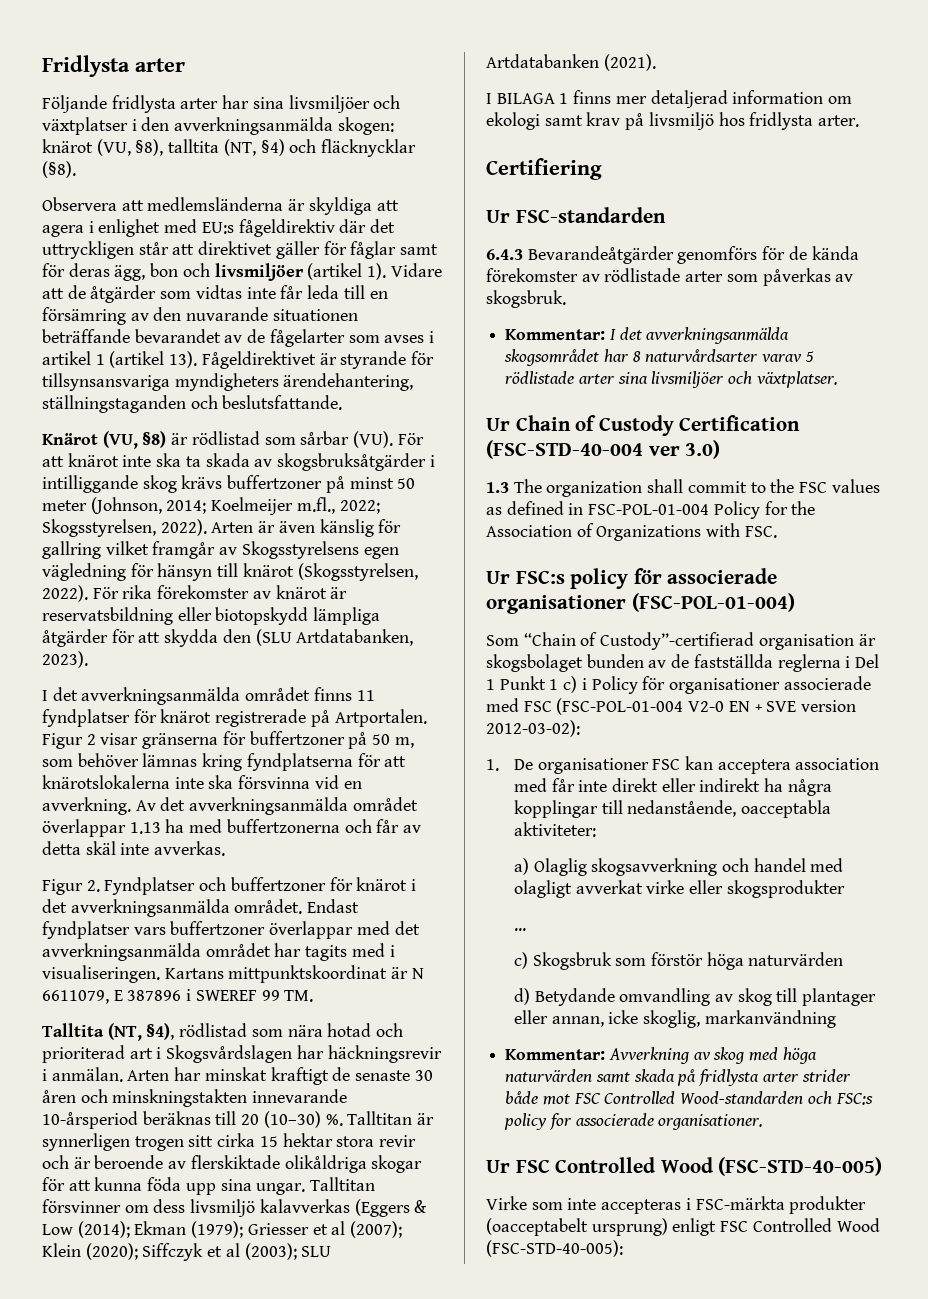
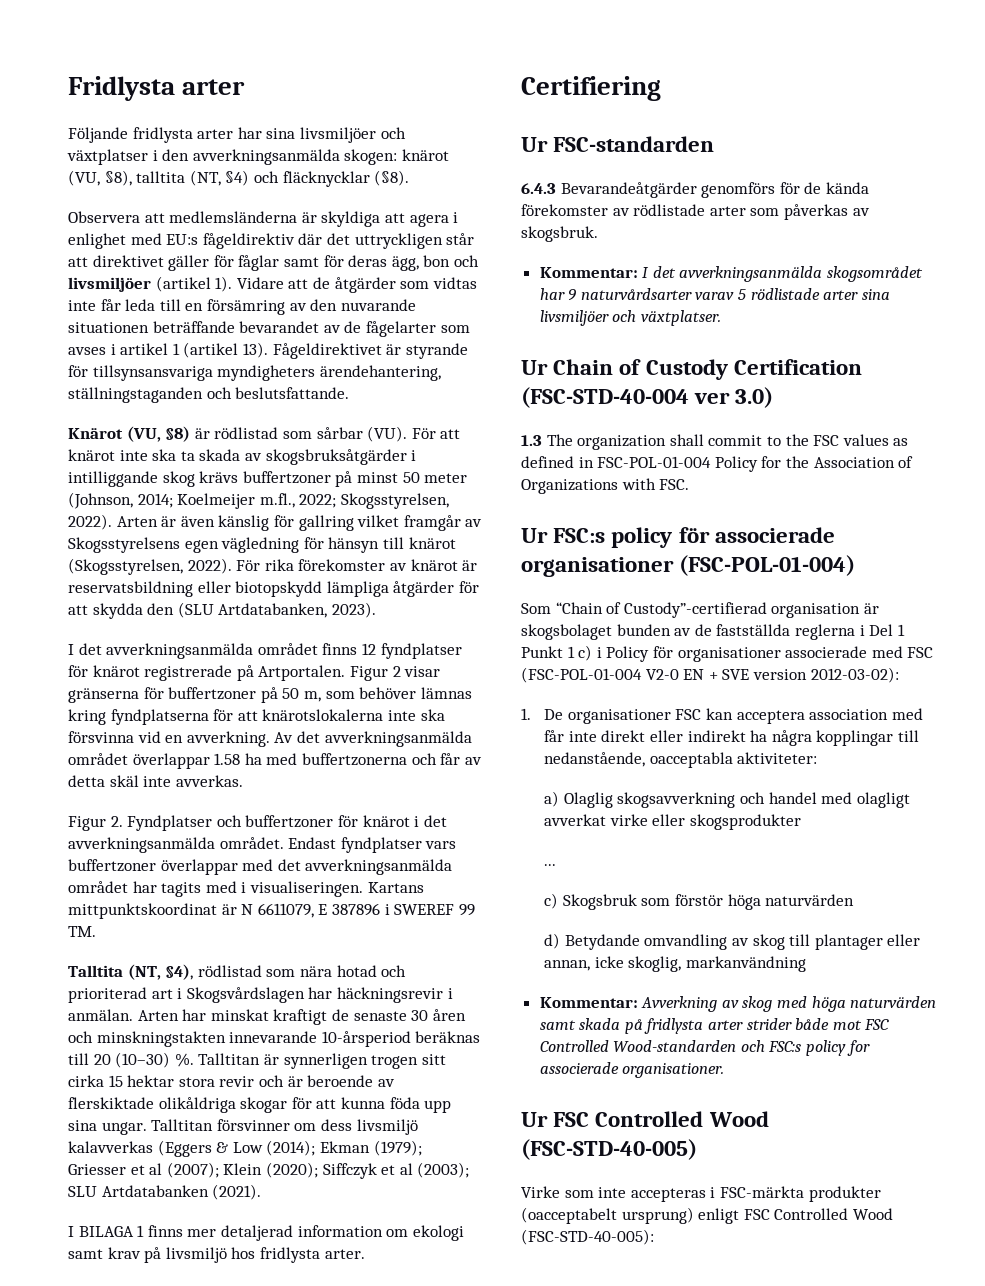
[356,690,375,701] 11 -> [361,643,376,655] 12
[129,822,161,834] 1.13 -> [214,753,241,765] 1.58
[632,351,641,362] 8 -> [568,289,577,301] 9

